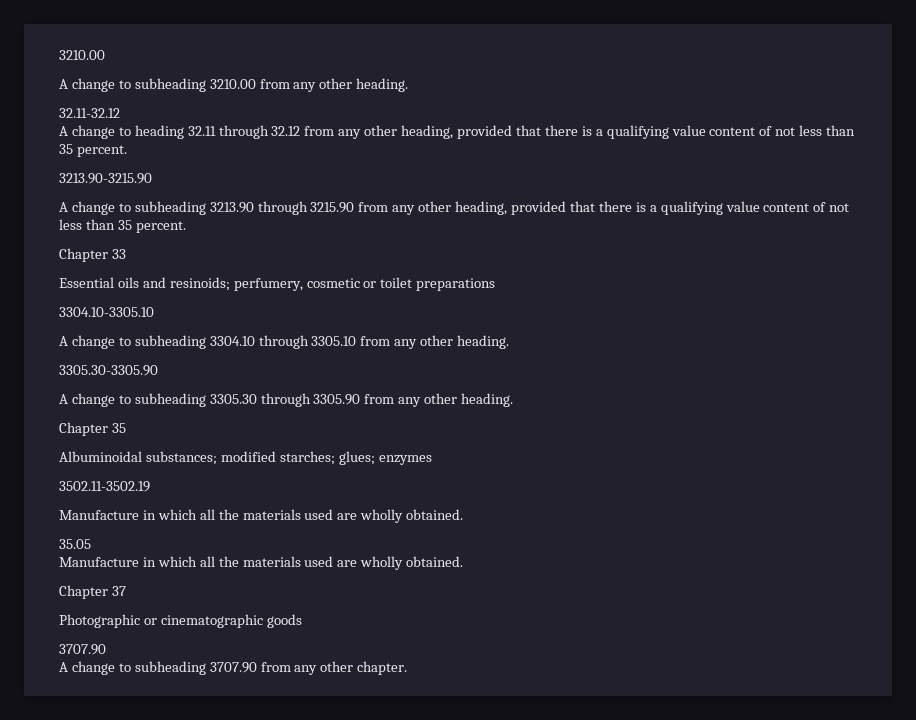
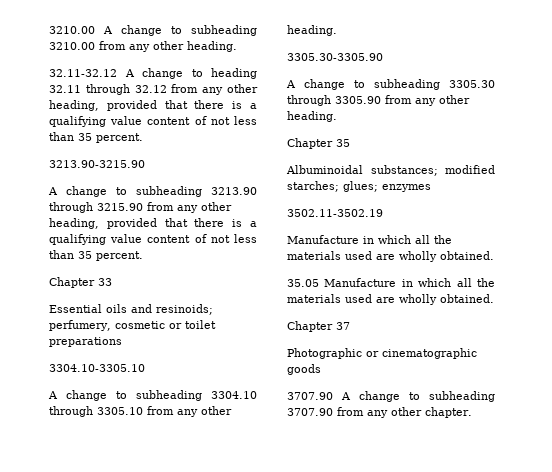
[59,50,105,60] 3210.00 // -> [49,26,95,34] 3210.00
(120, 113) // -> (117, 73) none
(91, 544) // -> (319, 283) none
(106, 649) // -> (333, 396) none

